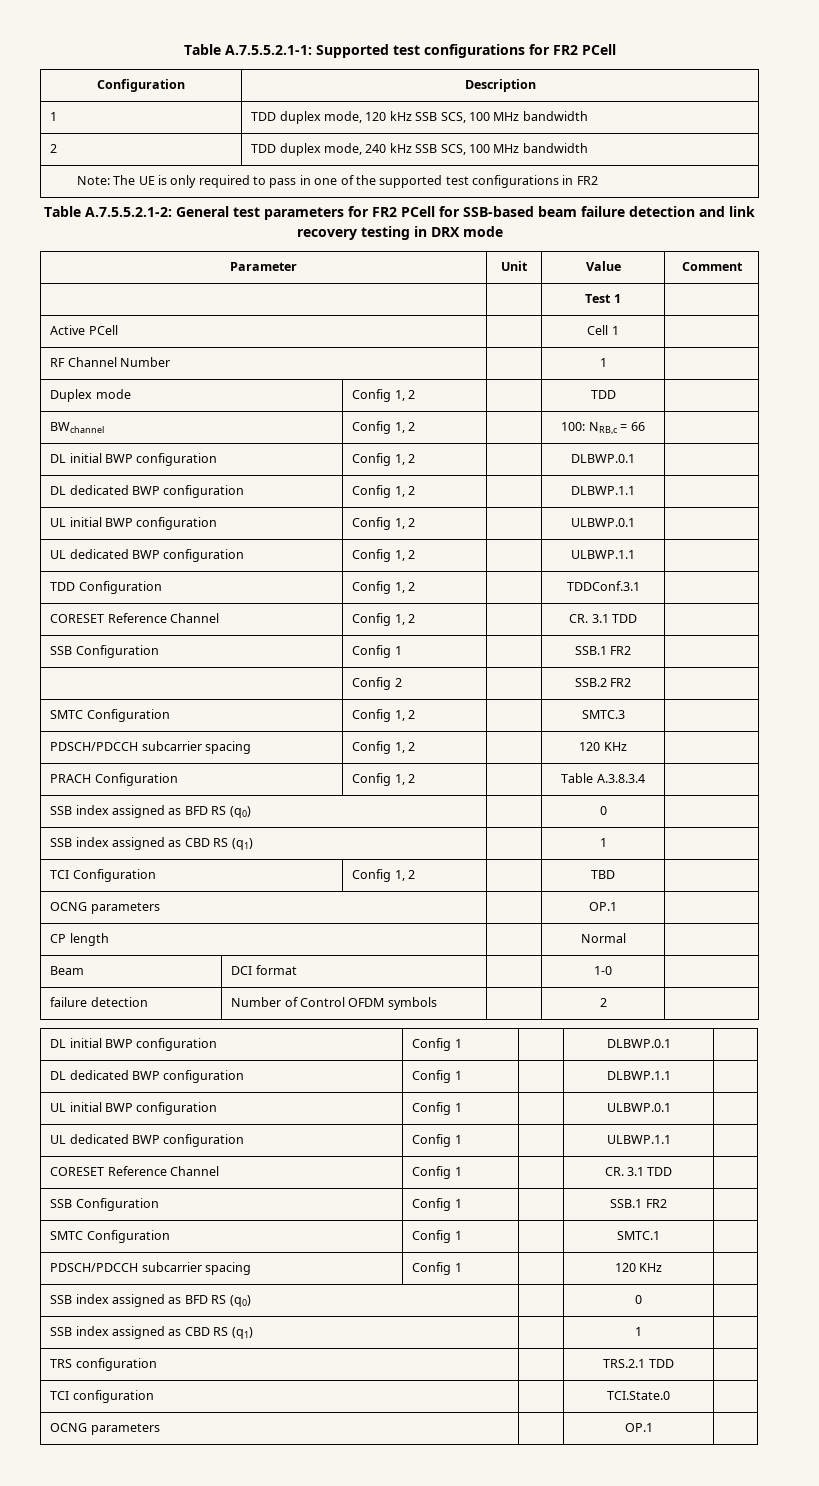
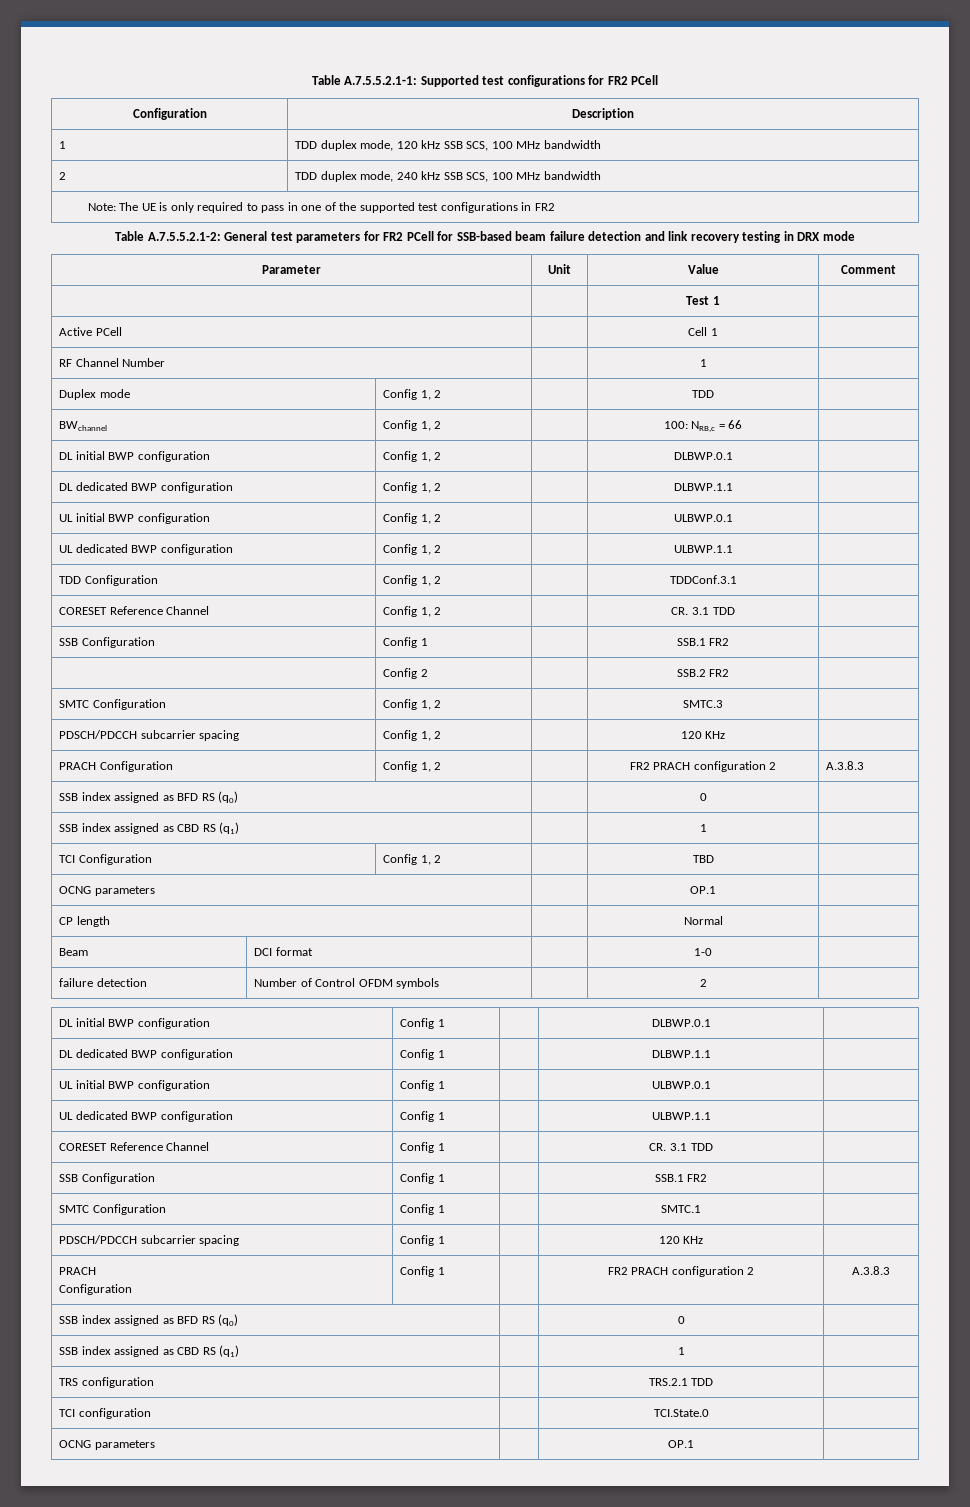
[561,773,645,783] Table A.3.8.3.4 | -> [629,761,777,772] [826,761,865,770] FR2 PRACH configuration 2 | A.3.8.3
(663, 1267) none -> [59,1267,97,1275] [59,1284,133,1295] [400,1266,445,1277] [607,1266,755,1277] [852,1266,890,1275] // PRACH // Configuration | Config 1 | | FR2 PRACH configuration 2 | A.3.8.3

